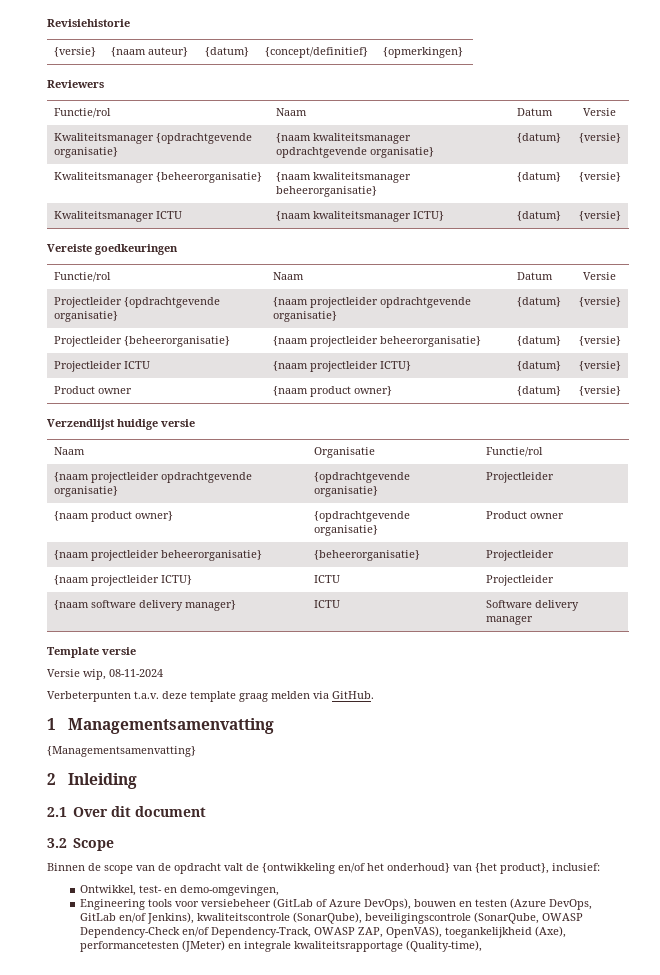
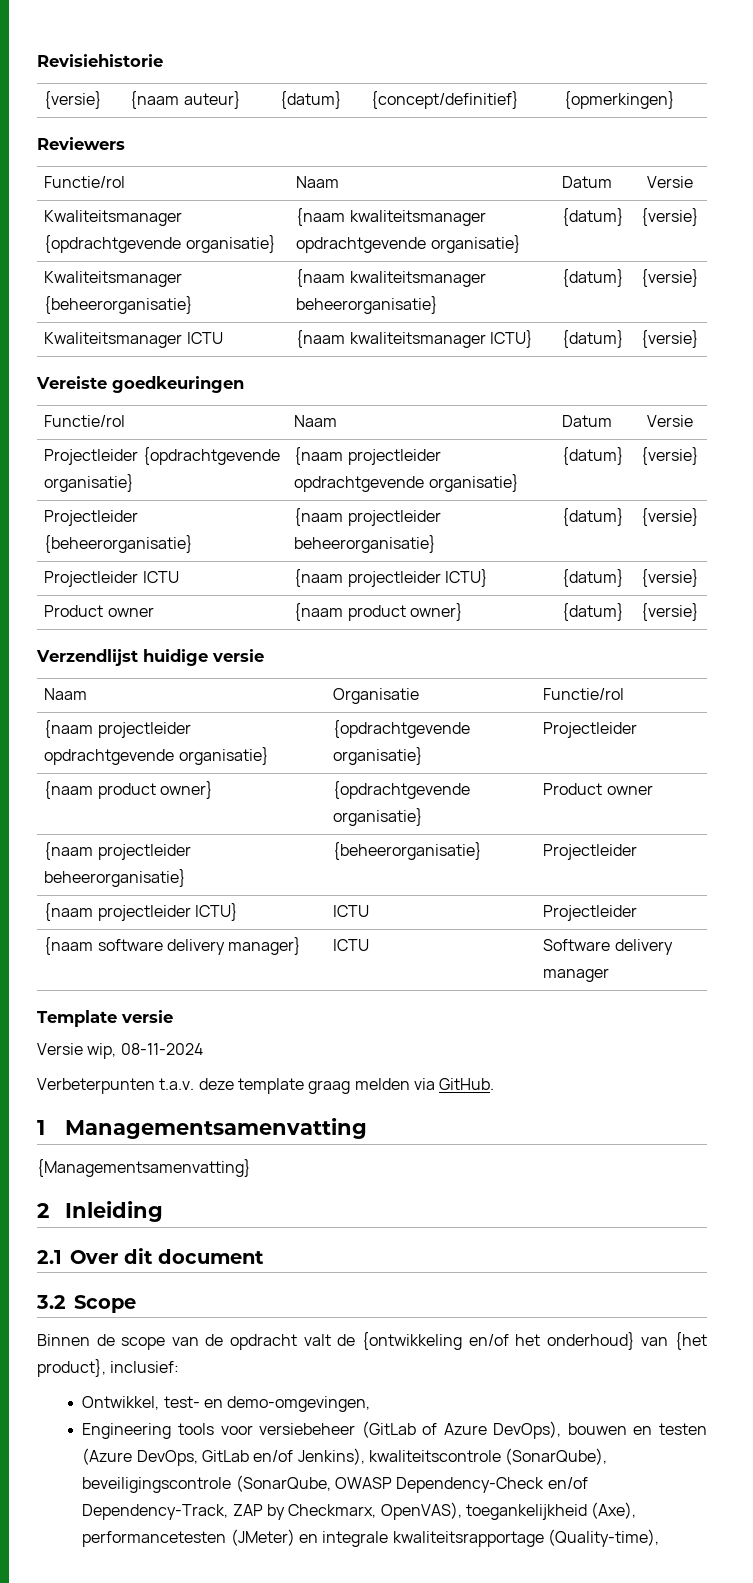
[314,927,384,938] OWASP ZAP, -> [232,1504,377,1520] ZAP by Checkmarx,

